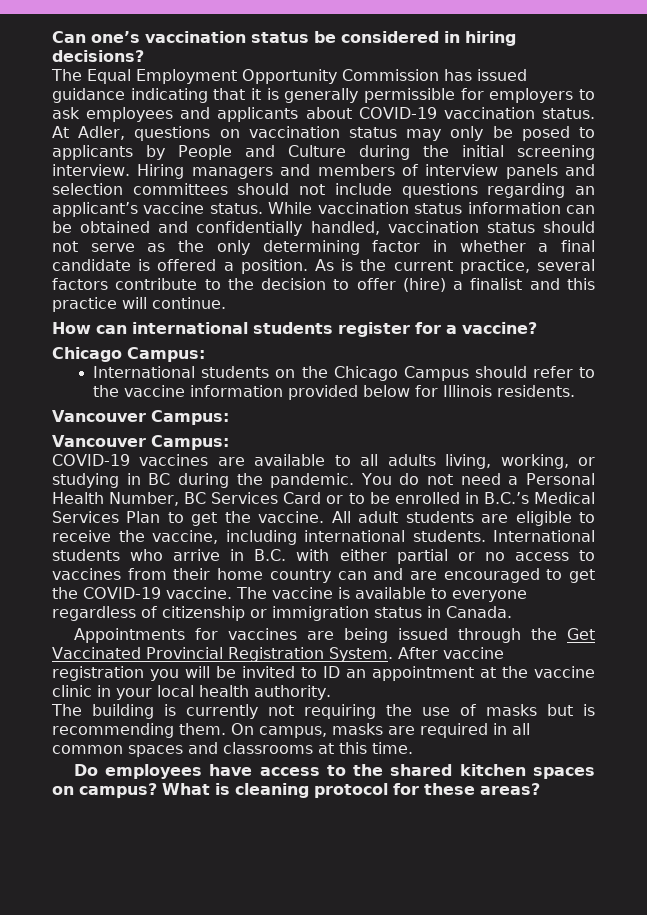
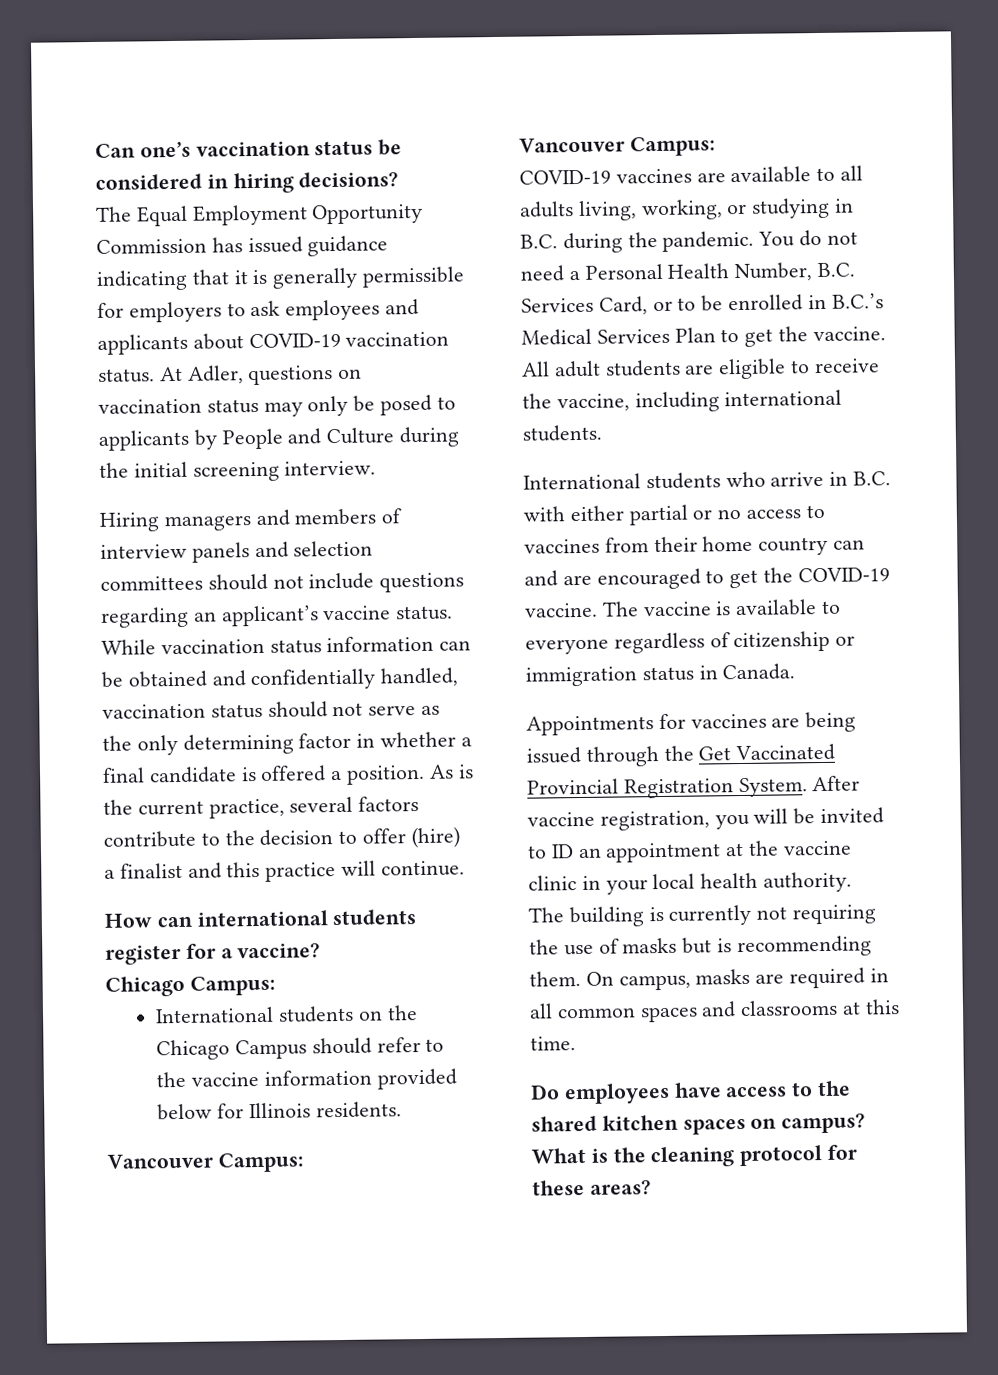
(130, 170) none -> (377, 468) //
[148,473,171,485] BC -> [520,234,558,249] B.C.
[184,492,322,504] BC Services Card -> [817,262,856,278] [521,296,648,315] B.C. Services Card,
(486, 536) none -> (602, 433) //
[52,666,144,681] registration -> [599,810,710,831] registration,
(230, 789) none -> [612,1147,646,1163] the

